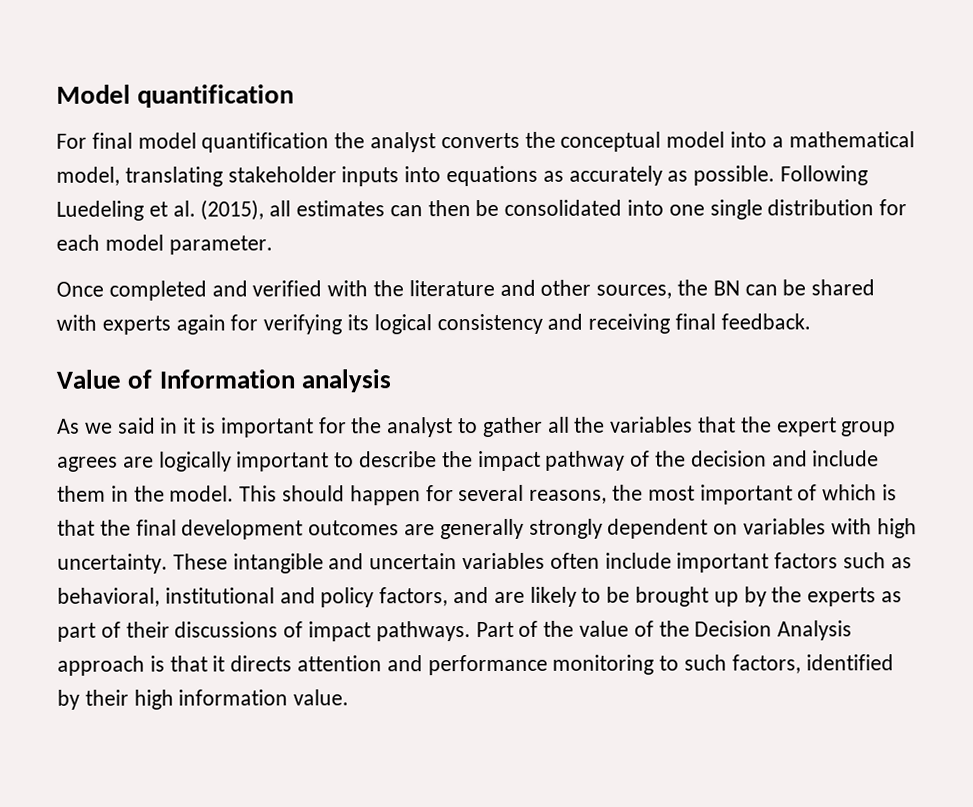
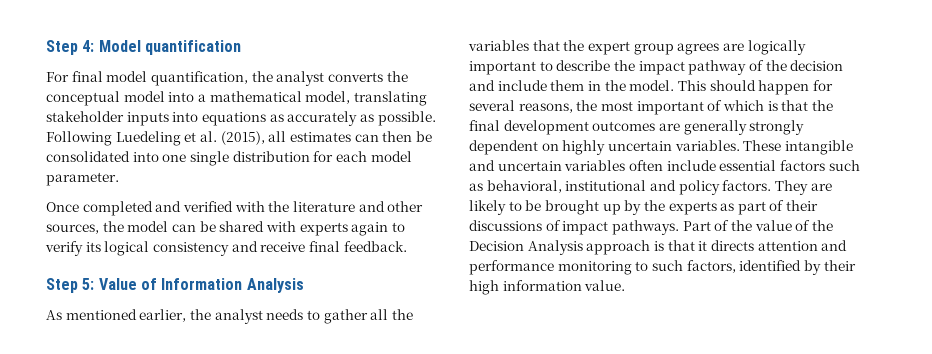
(56, 94) none -> [46,40,95,55] Step 4:
[201,132,330,153] quantification -> [150,71,248,86] quantification,
[712,280,740,296] BN -> [127,221,169,232] model
[230,314,343,335] for verifying -> [391,222,405,232] [45,241,83,256] to verify
[588,313,671,334] receiving -> [260,242,306,252] receive
(811, 321) none -> [46,278,95,293] Step 5:
[300,369,391,393] analysis -> [246,278,304,293] Analysis
[84,417,454,438] we said in it is important for the analyst -> [65,309,304,324] mentioned earlier, the analyst needs
[743,518,917,539] [57,553,168,574] variables with high uncertainty. -> [562,140,740,155] highly uncertain variables.
[676,552,770,573] important -> [719,160,777,171] essential
[379,586,490,607] factors, and -> [722,180,808,195] factors. They

